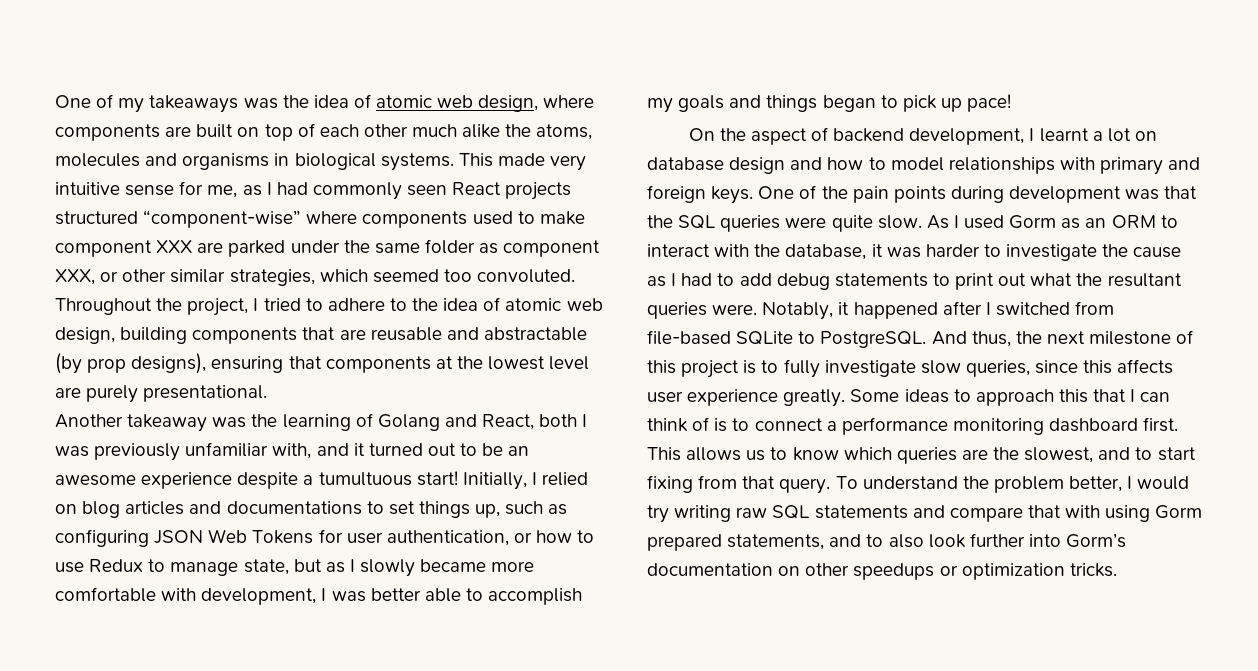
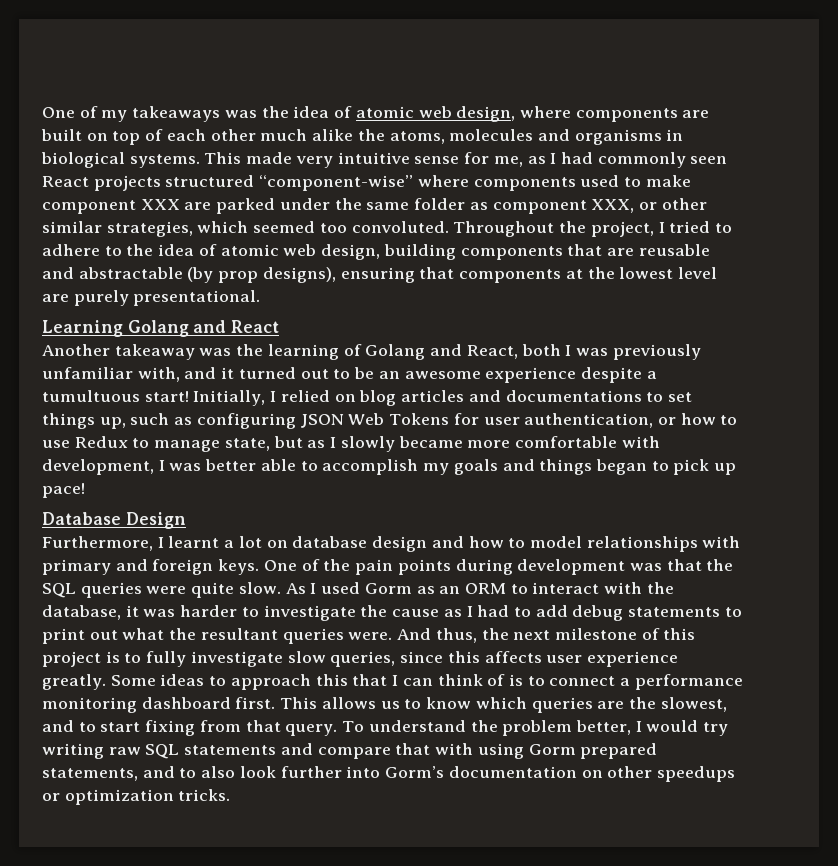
(268, 393) none -> [42,320,280,337] // Learning Golang and React
[688,127,1025,145] On the aspect of backend development, -> [42,512,186,529] [42,536,153,551] Database Design // Furthermore,
[762,301,1115,320] [647,330,927,348] Notably, it happened after I switched from file-based SQLite to PostgreSQL. -> (393, 636) none

